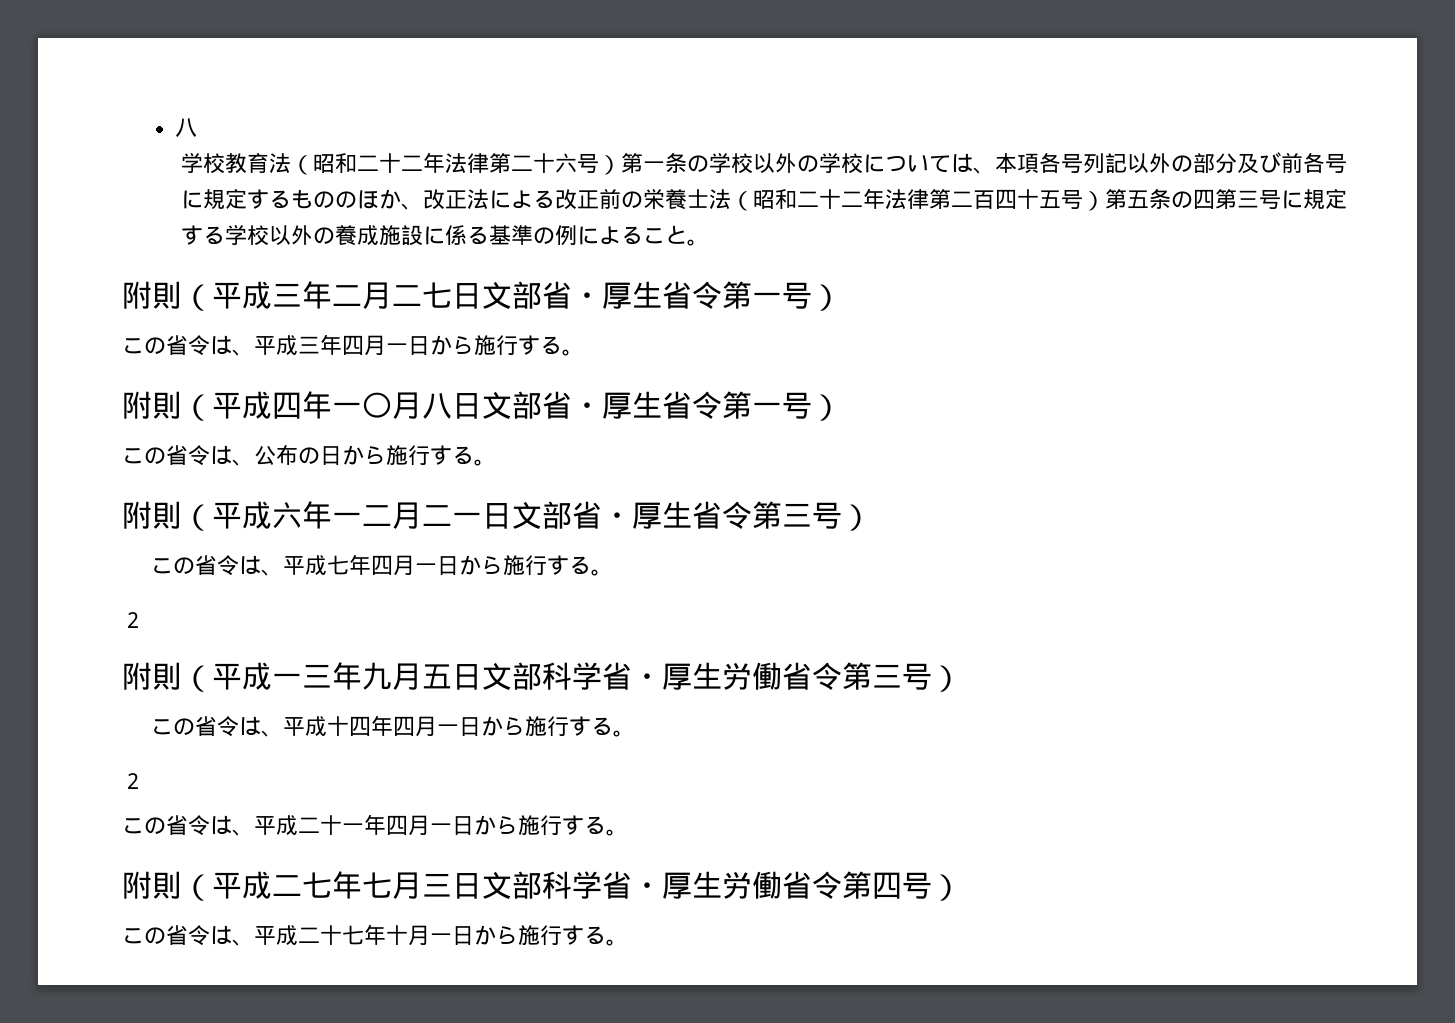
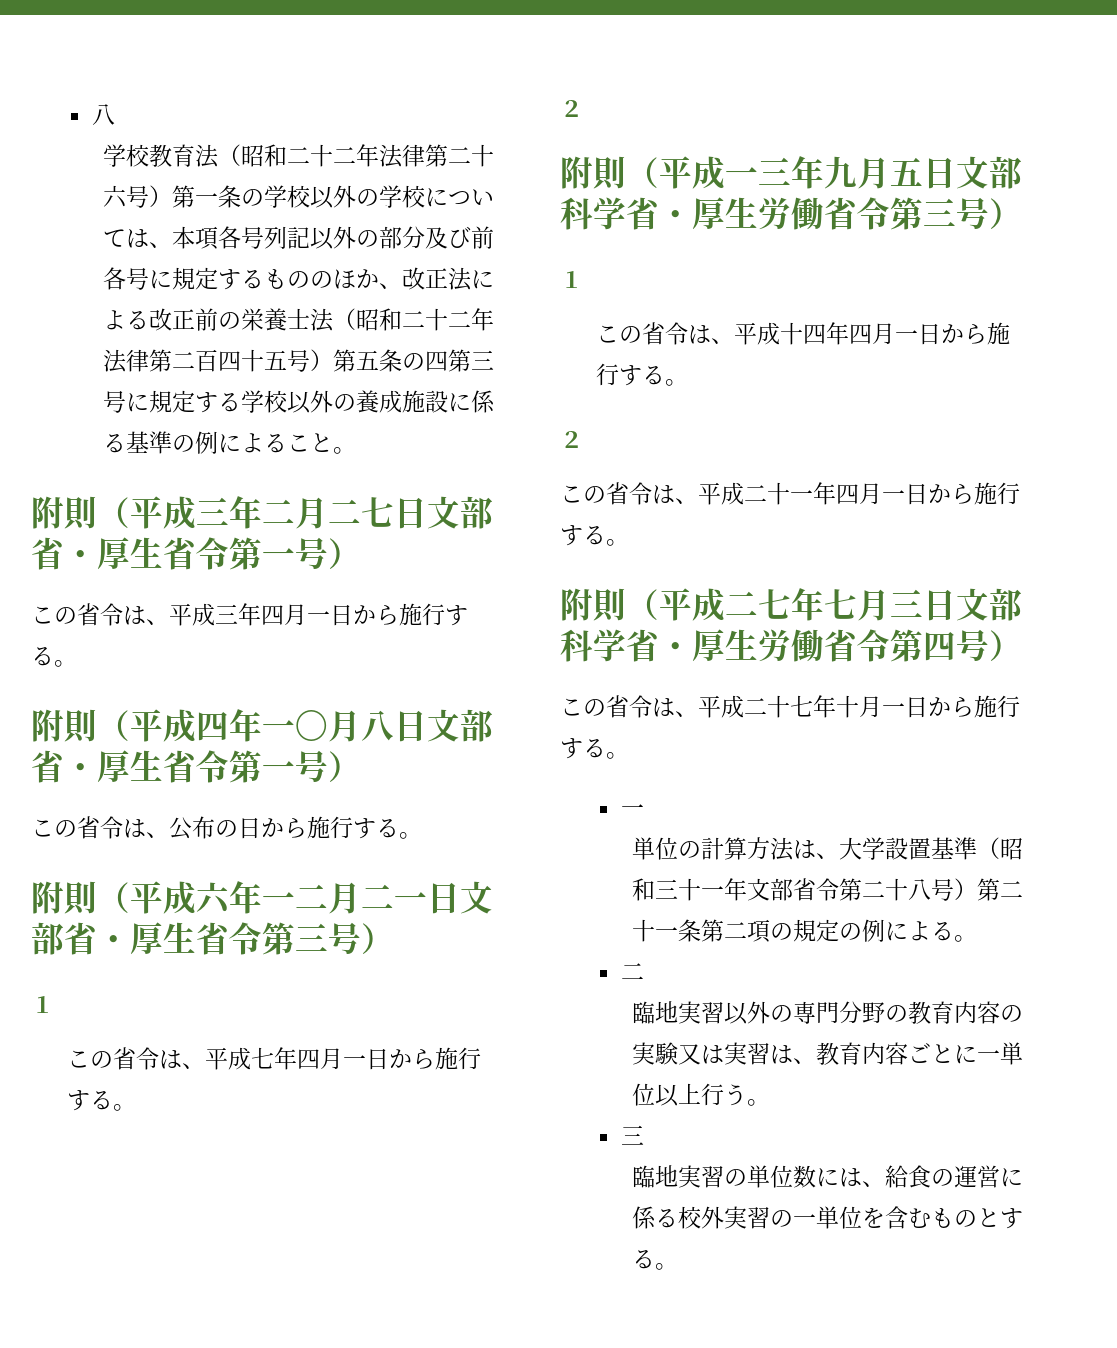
(872, 517) none -> [31,996,54,1013] // １
(962, 678) none -> [560,271,583,288] // １
(628, 942) none -> [621,804,645,816] [631,837,1023,861] [631,878,1023,901] [631,919,977,943] [621,963,645,980] [631,1001,1023,1025] [631,1042,1023,1065] [631,1083,770,1107] [621,1125,645,1145] [631,1165,1023,1188] [631,1206,1023,1229] [631,1249,678,1270] // 一 // 単位の計算方法は、大学設置基準（昭和三十一年文部省令第二十八号）第二十一条第二項の規定の例による。 // 二 // 臨地実習以外の専門分野の教育内容の実験又は実習は、教育内容ごとに一単位以上行う。 // 三 // 臨地実習の単位数には、給食の運営に係る校外実習の一単位を含むものとする。

